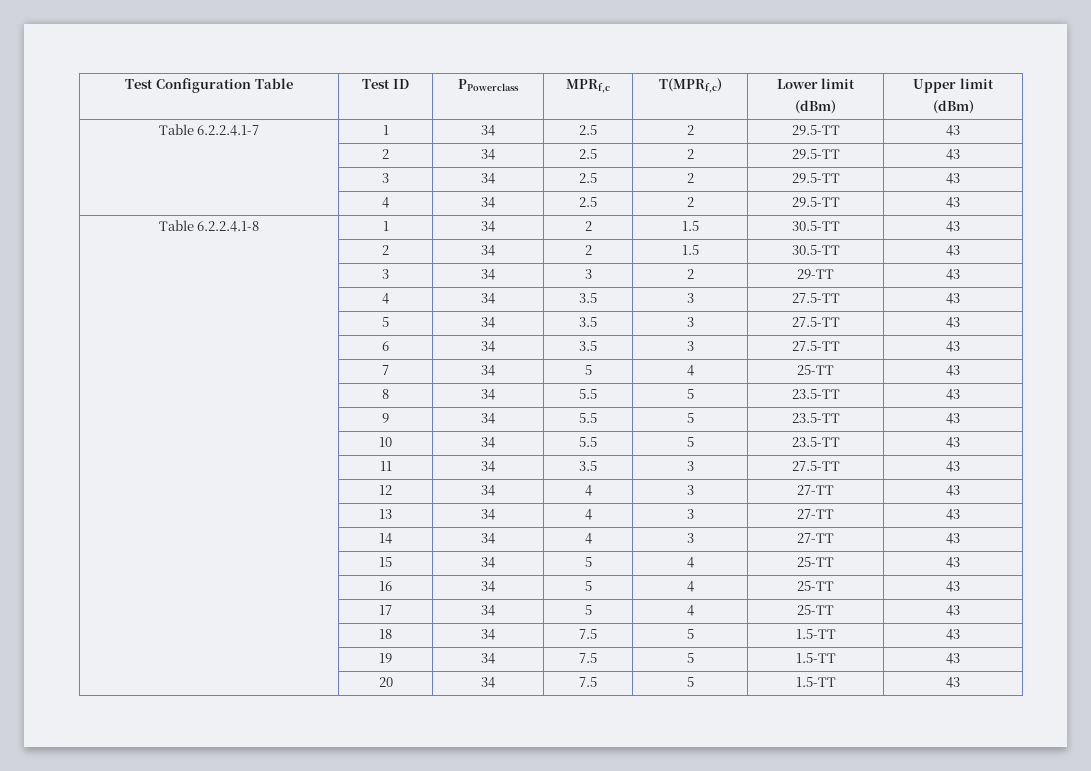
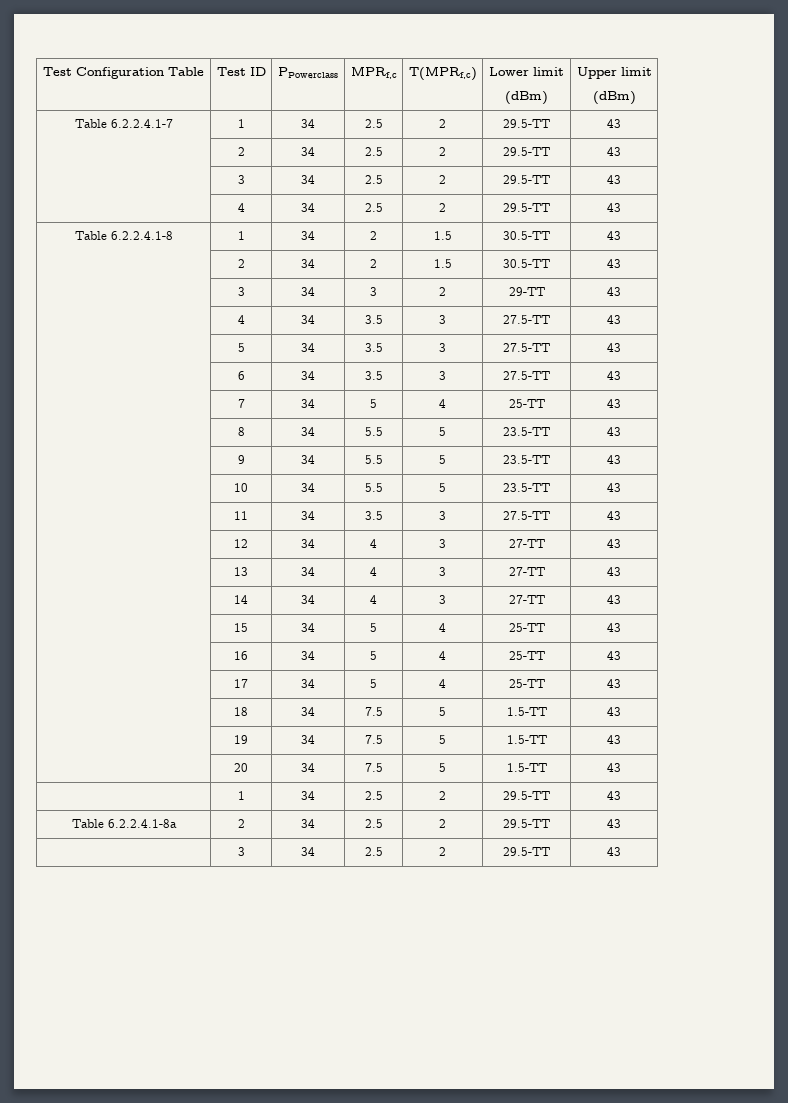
(960, 682) none -> [237,791,245,800] [301,791,315,800] [364,791,383,800] [439,791,446,800] [503,791,550,800] [607,791,621,800] [71,819,177,828] [237,819,245,828] [301,819,315,828] [364,819,383,828] [439,819,446,828] [503,819,550,828] [607,819,621,828] [237,847,245,856] [301,847,315,856] [364,847,383,856] [439,847,446,856] [503,847,550,856] [607,847,621,856] // | 1 | 34 | 2.5 | 2 | 29.5-TT | 43 // Table 6.2.2.4.1-8a | 2 | 34 | 2.5 | 2 | 29.5-TT | 43 // | 3 | 34 | 2.5 | 2 | 29.5-TT | 43

